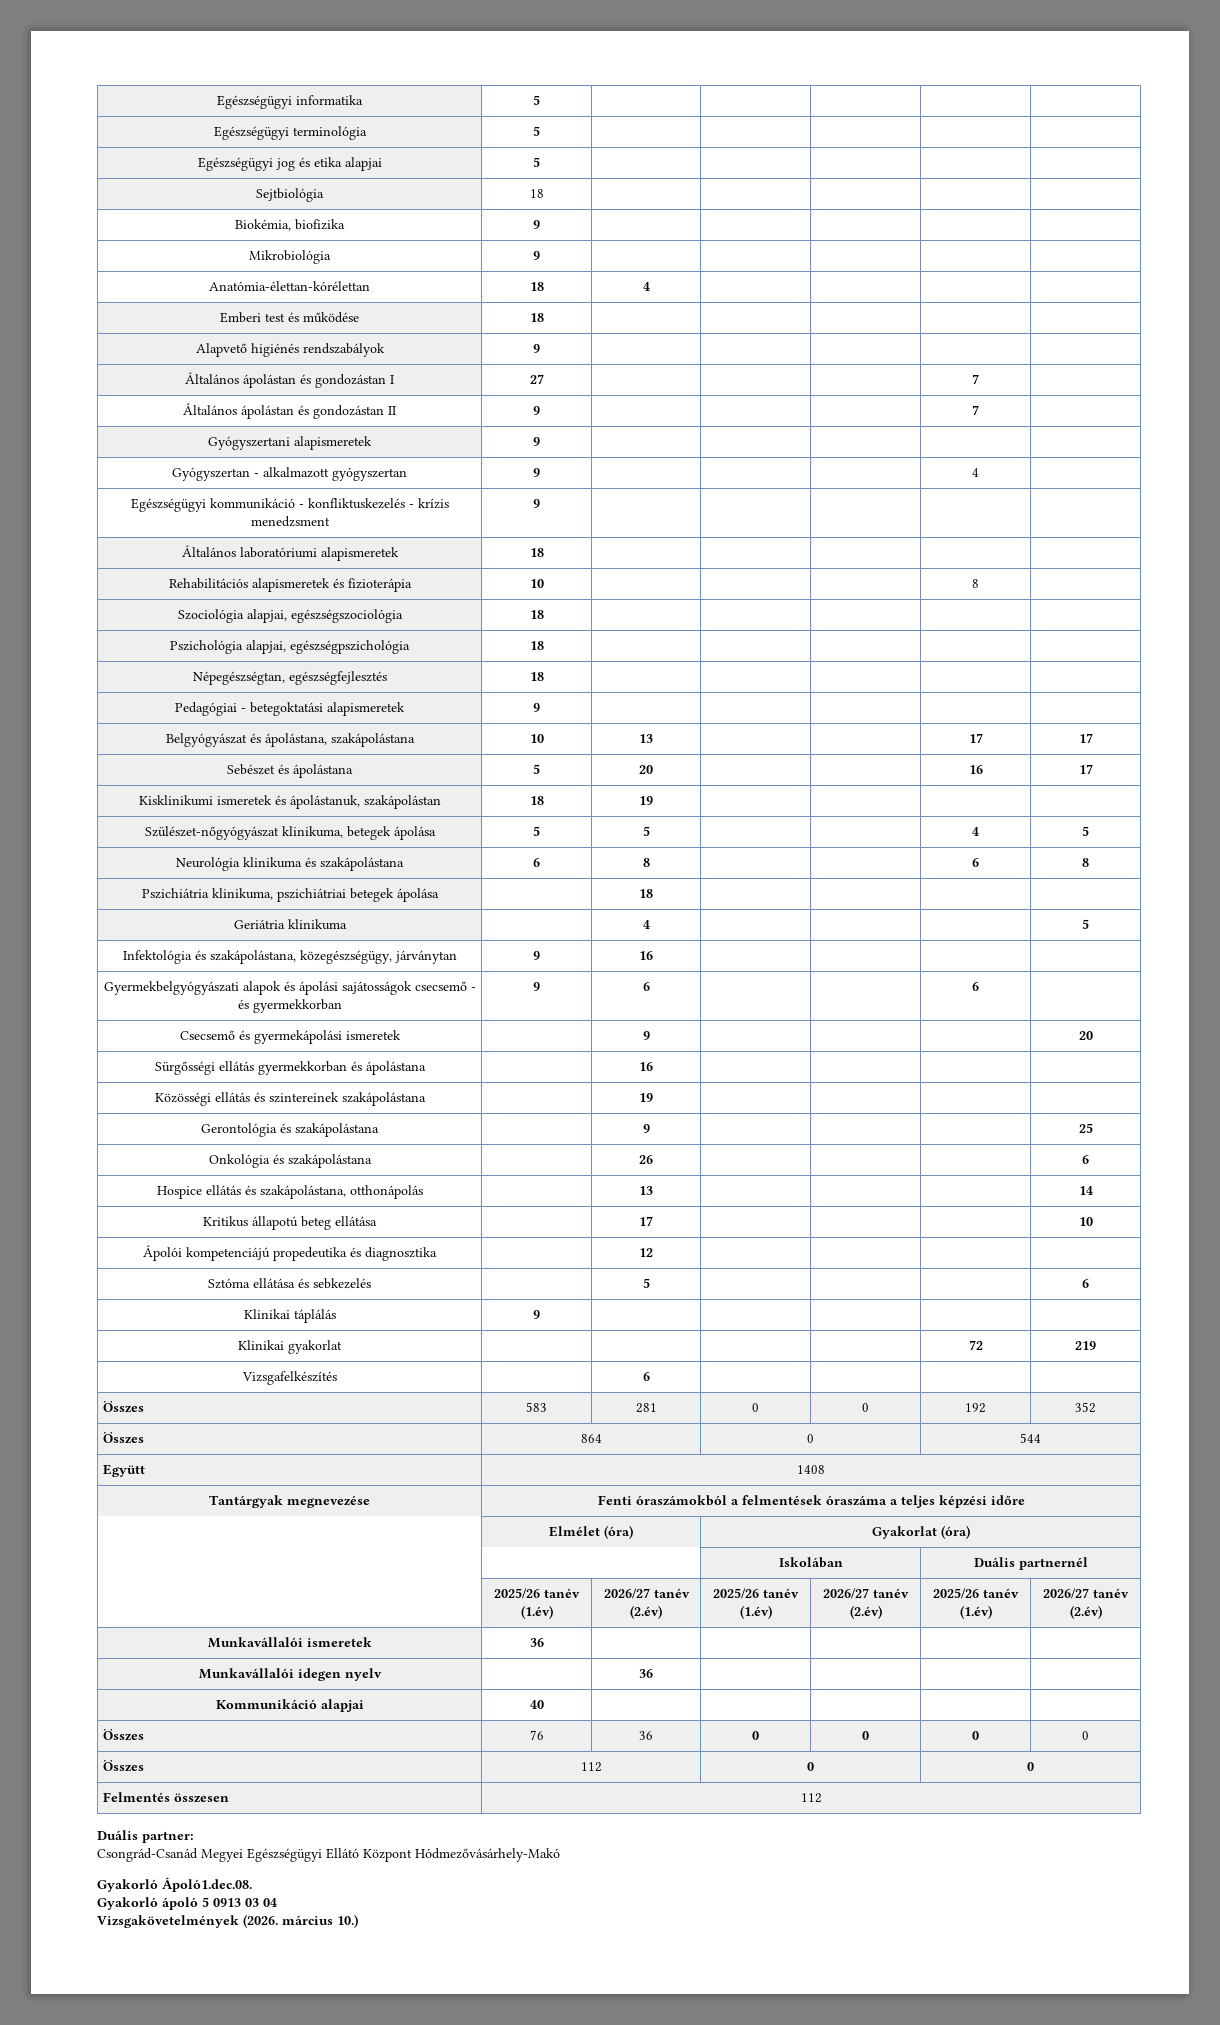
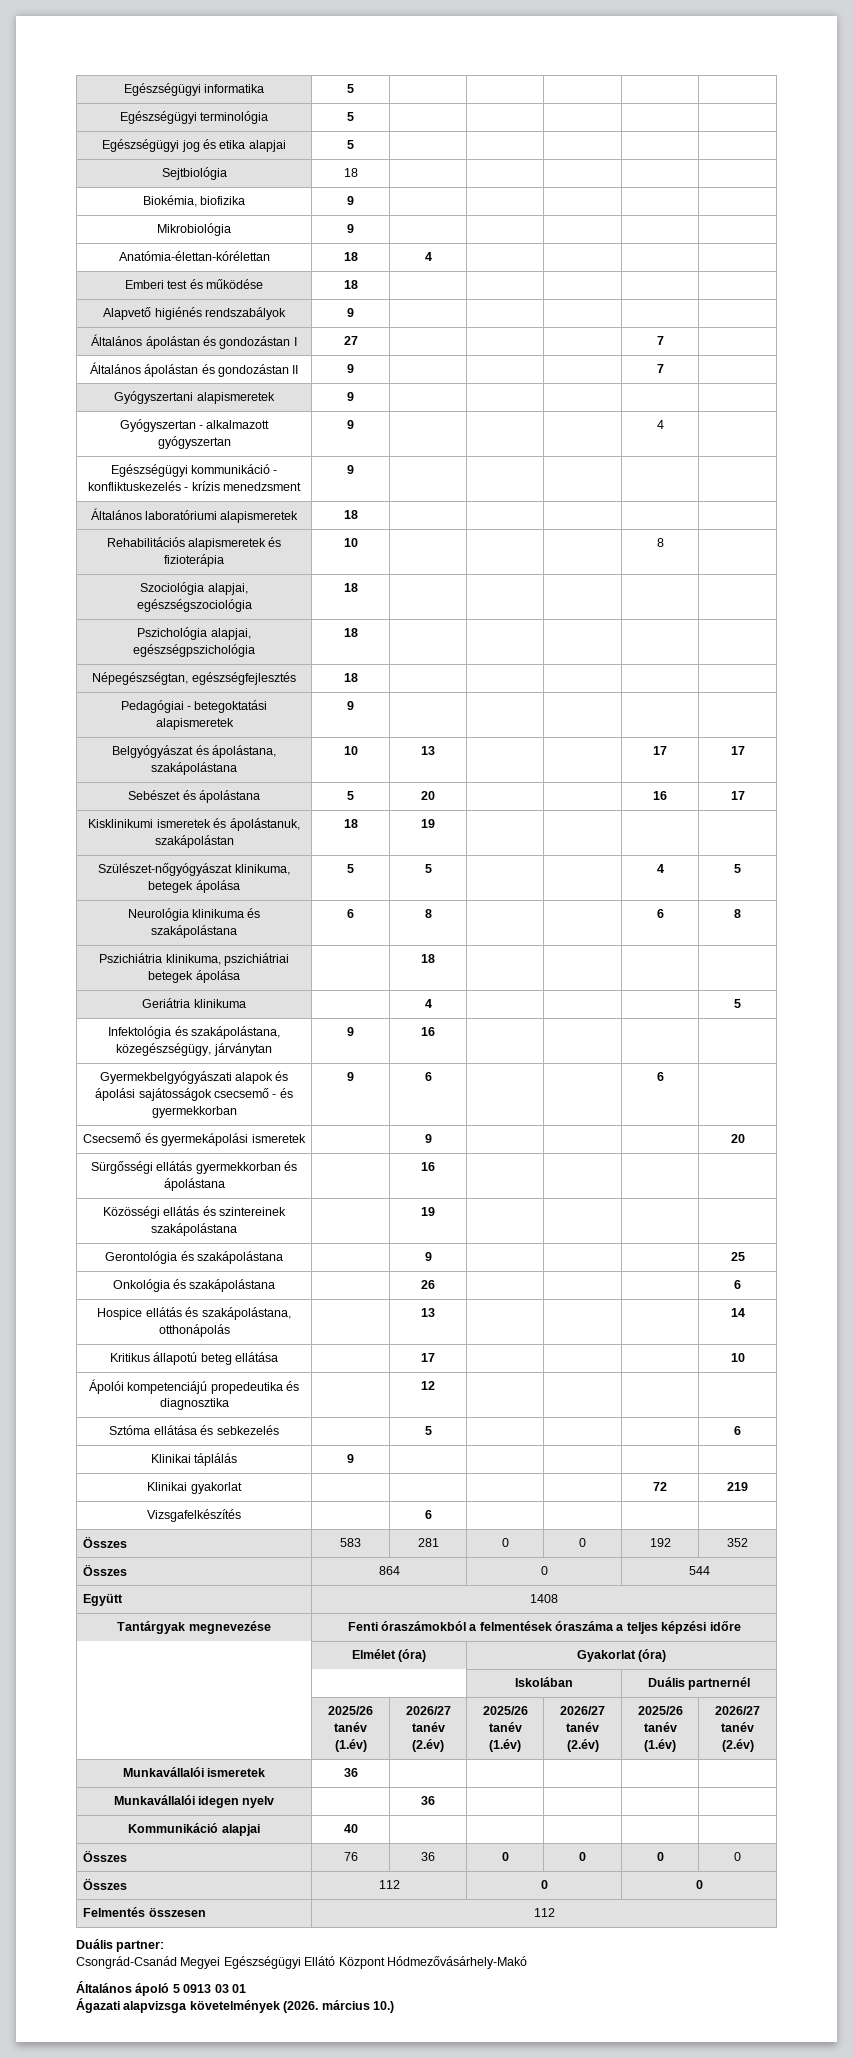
[97,1877,252,1892] [97,1897,158,1910] Gyakorló Ápoló1.dec.08. // Gyakorló -> [76,1981,132,1993] Általános
[263,1898,277,1907] [97,1915,239,1928] 04 // Vizsgakövetelmények -> [231,1984,246,1993] [76,1998,280,2013] 01 // Ágazati alapvizsga követelmények

